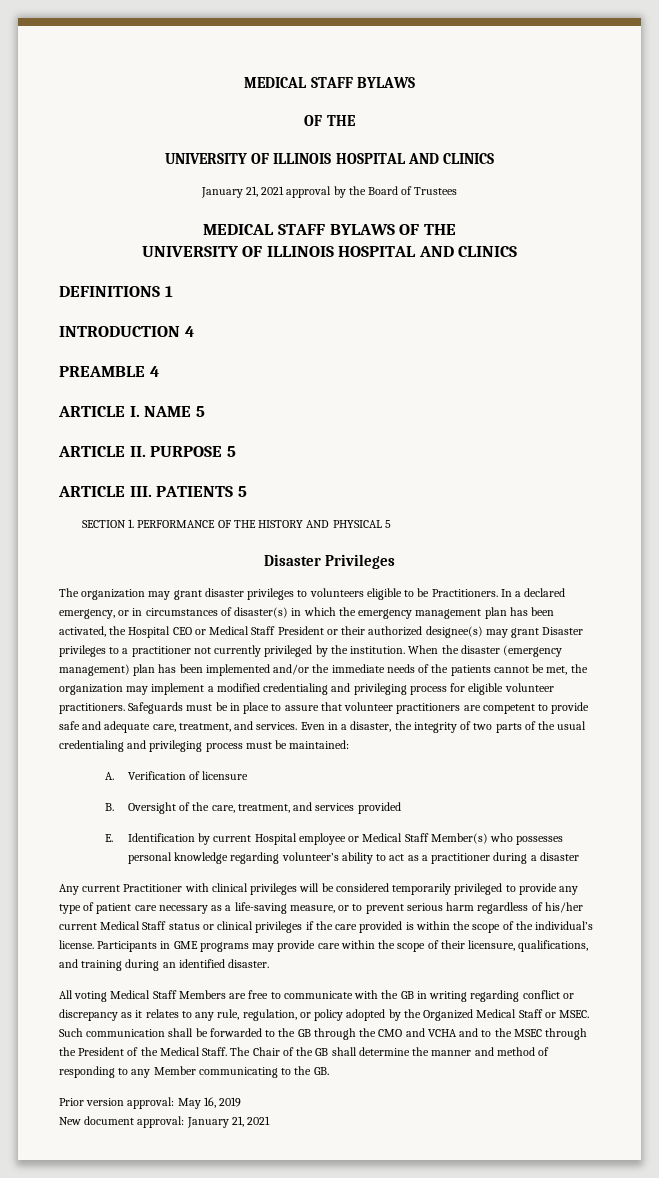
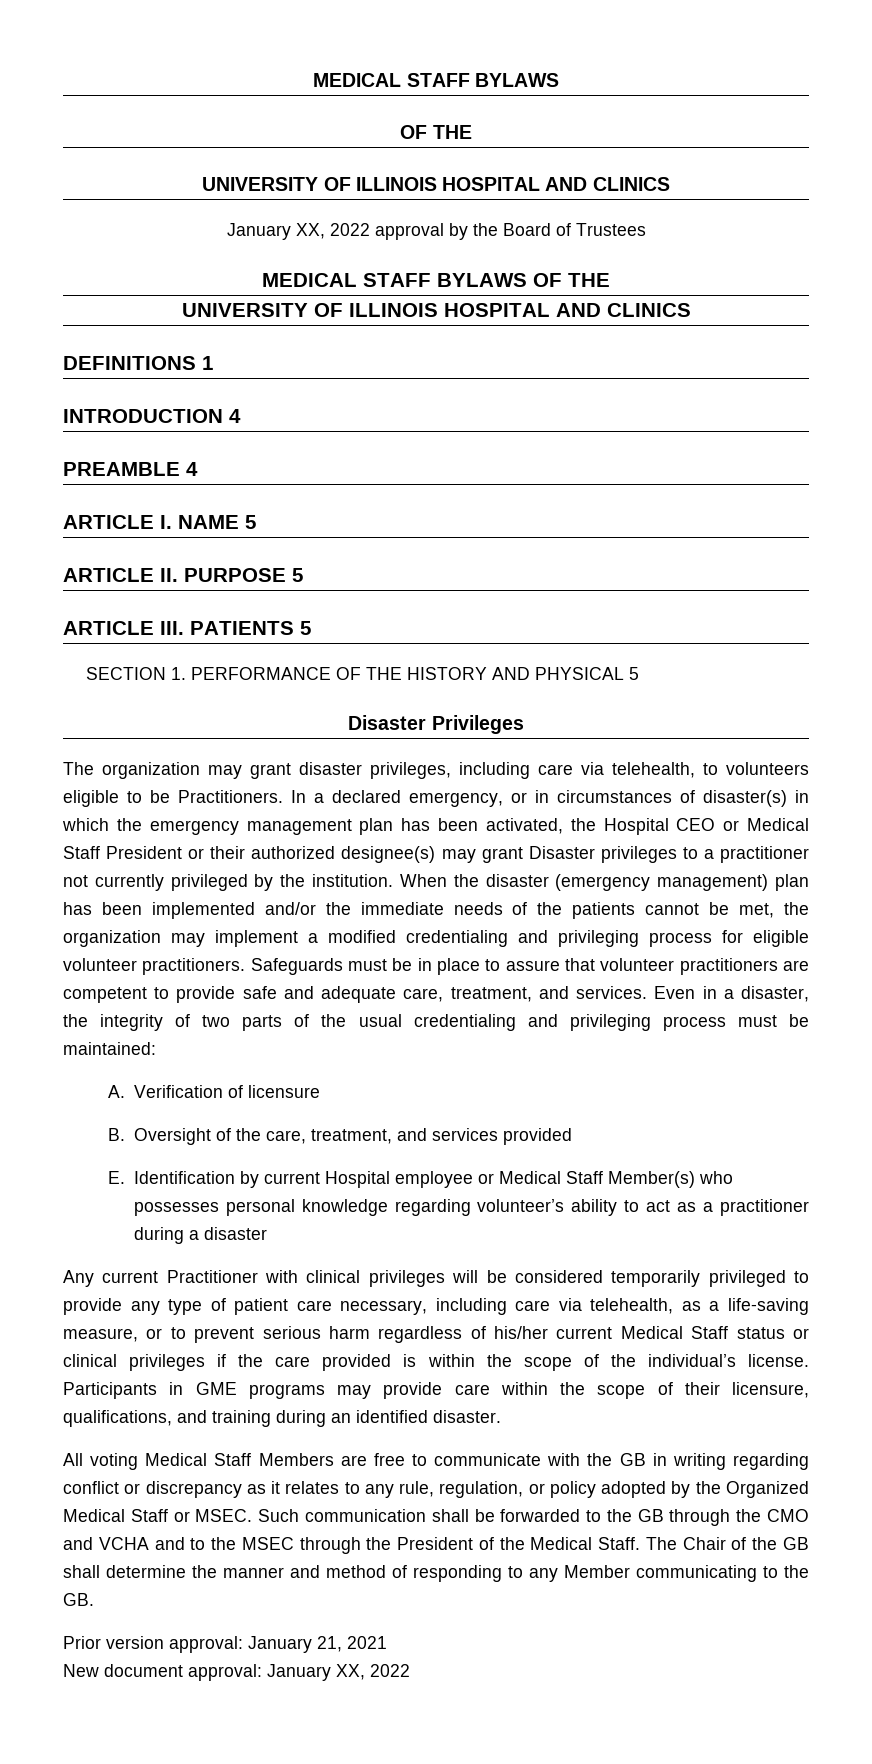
[245,186,285,197] 21, 2021 -> [295,223,370,239] XX, 2022
[247,588,295,600] privileges -> [370,762,695,779] privileges, including care via telehealth,
[158,905,208,914] necessary -> [340,1298,674,1315] necessary, including care via telehealth,
[177,1097,242,1109] May 16, 2019 -> [248,1636,387,1653] January 21, 2021
[231,1116,271,1127] 21, 2021 -> [336,1664,410,1680] XX, 2022

